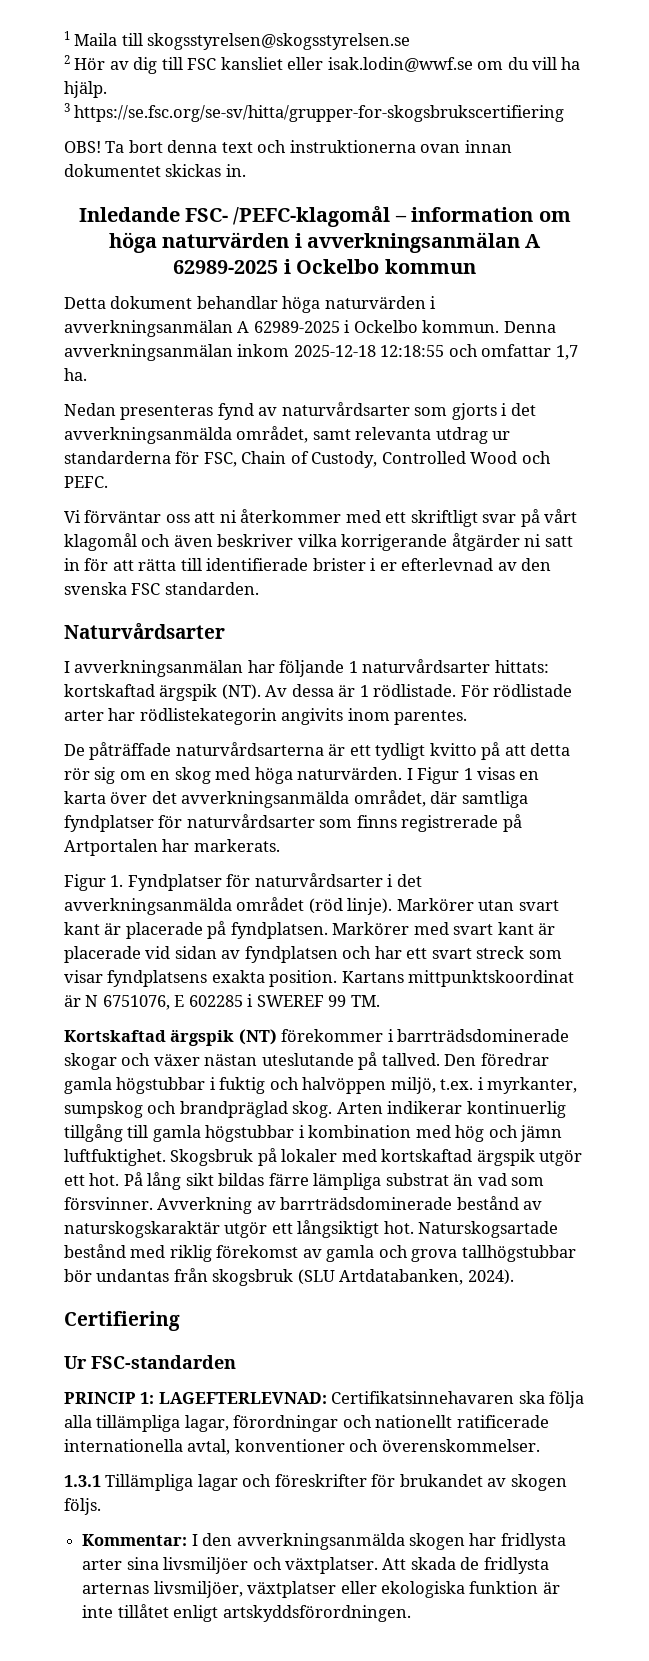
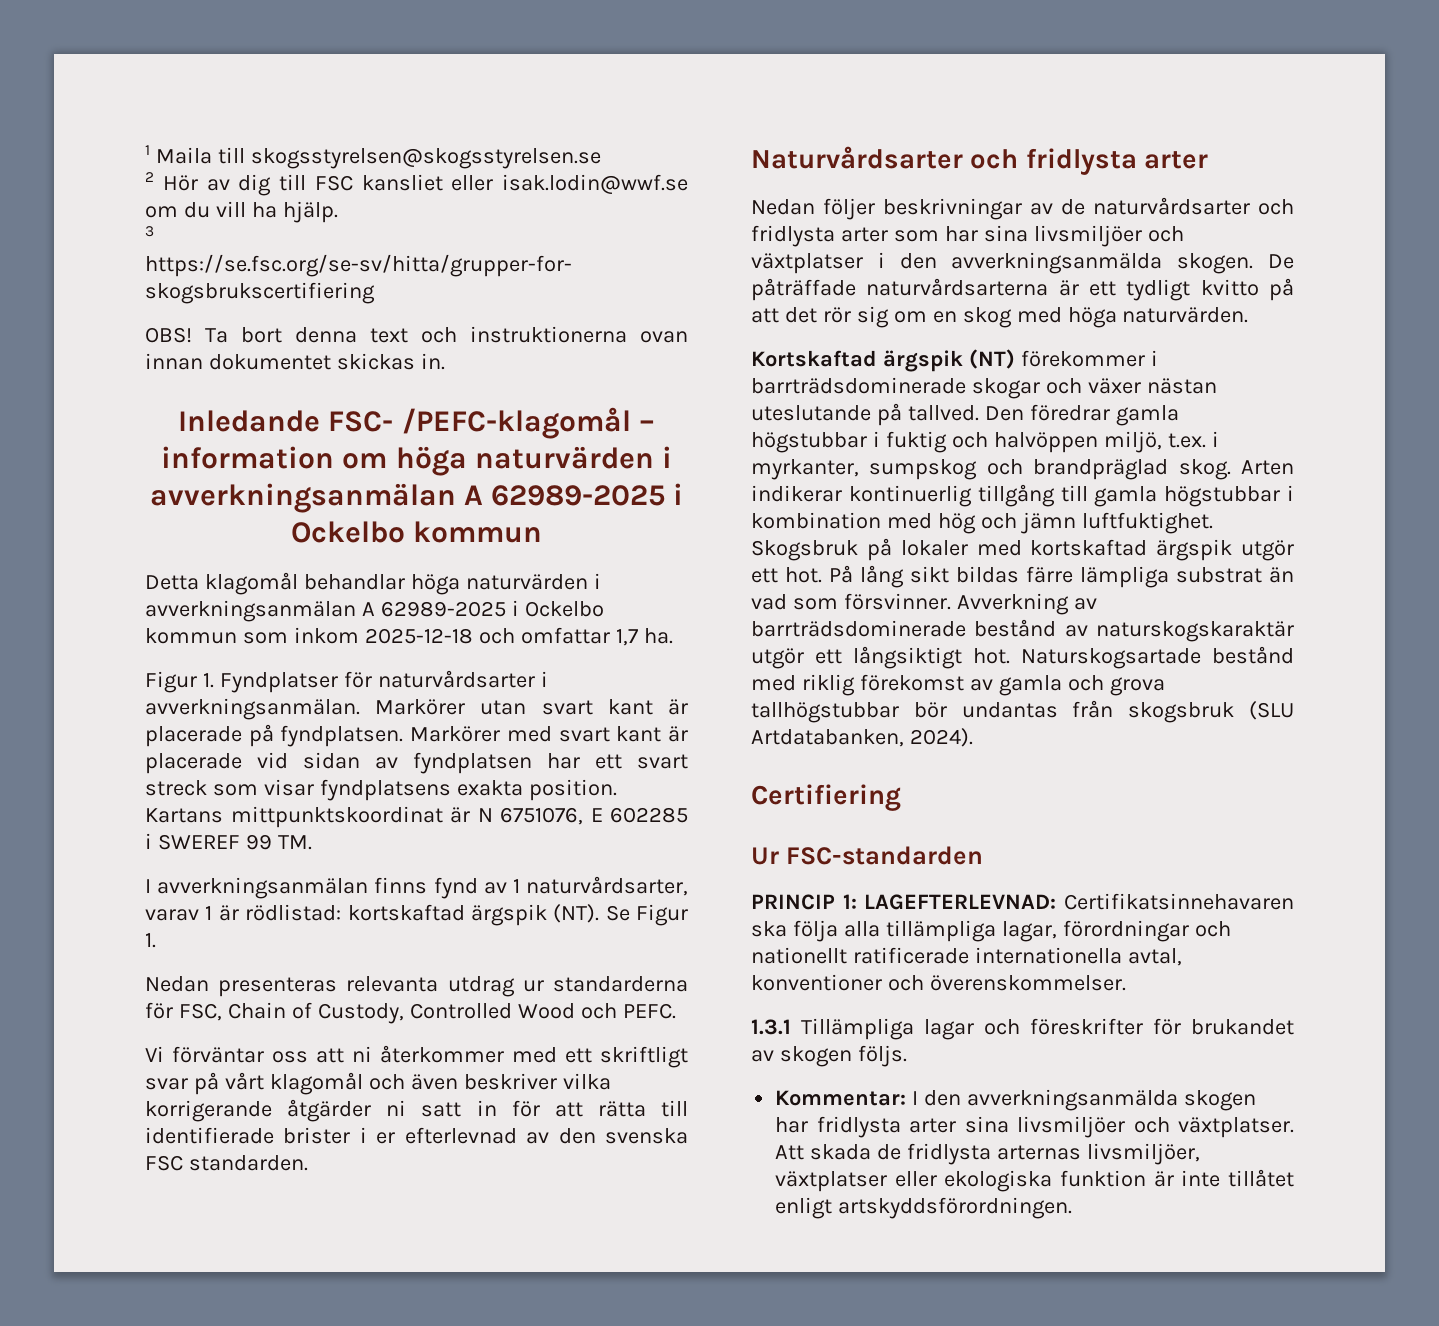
[110,296,193,309] dokument -> [204,572,298,595] klagomål
[422,320,556,333] [64,344,233,361] kommun. Denna avverkningsanmälan -> [145,628,288,644] kommun som
[380,345,445,357] 12:18:55 -> (473, 636) none
[64,402,536,420] [64,426,351,444] Nedan presenteras fynd av naturvårdsarter som gjorts i det avverkningsanmälda området, samt -> [145,670,548,693] [145,698,688,720] [145,724,688,747] [145,752,688,774] [145,779,617,801] [145,806,688,828] [145,833,312,850] [145,876,688,899] [145,904,688,926] [145,933,156,948] [145,976,338,997] Figur 1. Fyndplatser för naturvårdsarter i avverkningsanmälan. Markörer utan svart kant är placerade på fyndplatsen. Markörer med svart kant är placerade vid sidan av fyndplatsen har ett svart streck som visar fyndplatsens exakta position. Kartans mittpunktskoordinat är N 6751076, E 602285 i SWEREF 99 TM. // I avverkningsanmälan finns fynd av 1 naturvårdsarter, varav 1 är rödlistad: kortskaftad ärgspik (NT). Se Figur 1. // Nedan presenteras
[64,659,549,677] [64,684,573,701] [64,708,468,725] // I avverkningsanmälan har följande 1 naturvårdsarter hittats: kortskaftad ärgspik (NT). Av dessa är 1 rödlistade. För rödlistade arter har rödlistekategorin angivits inom parentes. // -> [970,148,1209,175] [751,197,1294,220] [751,225,1184,247] [751,252,1254,274] och fridlysta arter // Nedan följer beskrivningar av de naturvårdsarter och fridlysta arter som har sina livsmiljöer och växtplatser i den avverkningsanmälda skogen.
[530,743,571,756] detta -> [784,307,817,323] det
[406,767,540,784] [64,790,528,808] [64,814,522,832] [64,839,280,856] [64,873,422,891] [64,897,559,915] [64,921,556,939] [64,946,562,963] [64,970,575,987] [64,994,380,1010] I Figur 1 visas en karta över det avverkningsanmälda området, där samtliga fyndplatser för naturvårdsarter som finns registrerade på Artportalen har markerats. // Figur 1. Fyndplatser för naturvårdsarter i det avverkningsanmälda området (röd linje). Markörer utan svart kant är placerade på fyndplatsen. Markörer med svart kant är placerade vid sidan av fyndplatsen och har ett svart streck som visar fyndplatsens exakta position. Kartans mittpunktskoordinat är N 6751076, E 602285 i SWEREF 99 TM. -> (1249, 315) none

